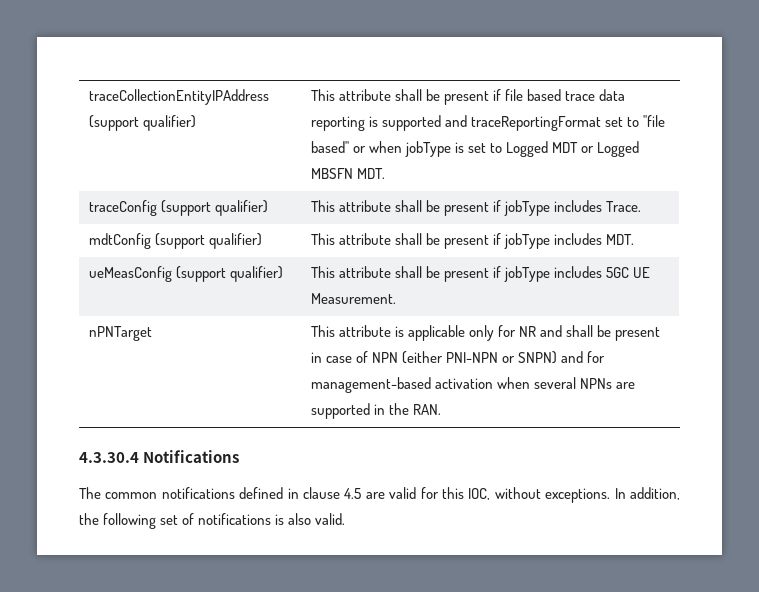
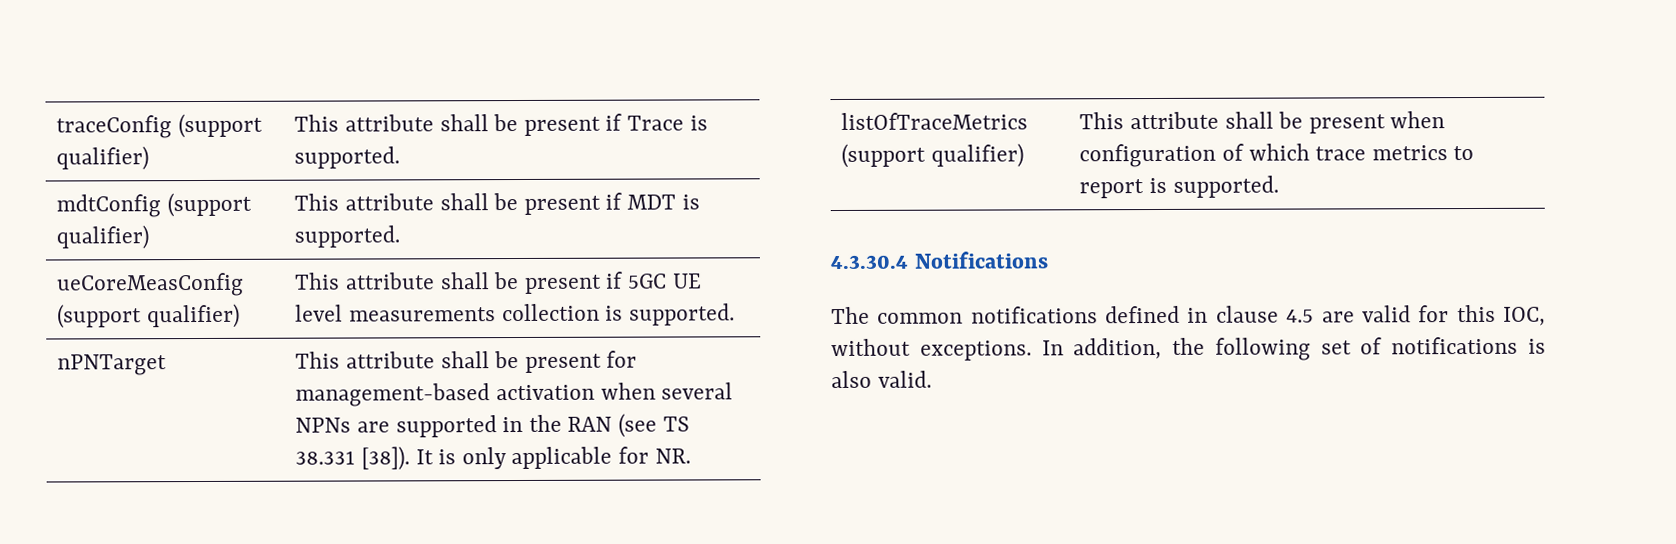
[88,89,269,105] [88,115,196,131] [310,89,626,105] [310,115,665,131] [310,141,640,157] [310,168,385,179] traceCollectionEntityIPAddress (support qualifier) | This attribute shall be present if file based trace data reporting is supported and traceReportingFormat set to "file based" or when jobType is set to Logged MDT or Logged MBSFN MDT. // -> (56, 127) none
[503,200,641,216] jobType includes Trace. -> [627,115,708,131] [294,146,401,169] Trace is supported.
[503,233,634,249] [88,266,283,282] [310,266,651,282] [310,293,396,304] [88,326,152,341] [310,325,661,341] [310,351,584,364] jobType includes MDT. // ueMeasConfig (support qualifier) | This attribute shall be present if jobType includes 5GC UE Measurement. // nPNTarget | This attribute is applicable only for NR and shall be present in case of NPN (either PNI-NPN or SNPN) and -> [627,194,700,210] [294,225,401,248] [57,272,245,297] [57,303,240,329] [294,271,702,294] [295,303,735,326] [57,354,168,376] [295,351,602,373] MDT is supported. // ueCoreMeasConfig (support qualifier) | This attribute shall be present if 5GC UE level measurements collection is supported. // nPNTarget | This attribute shall be present
[412,404,441,415] RAN. -> [567,413,690,438] [295,446,691,471] [841,112,1029,130] [841,143,1024,168] [1079,111,1446,134] [1079,143,1475,168] [1079,175,1279,199] RAN (see TS 38.331 [38]). It is only applicable for NR. // listOfTraceMetrics (support qualifier) | This attribute shall be present when configuration of which trace metrics to report is supported.

